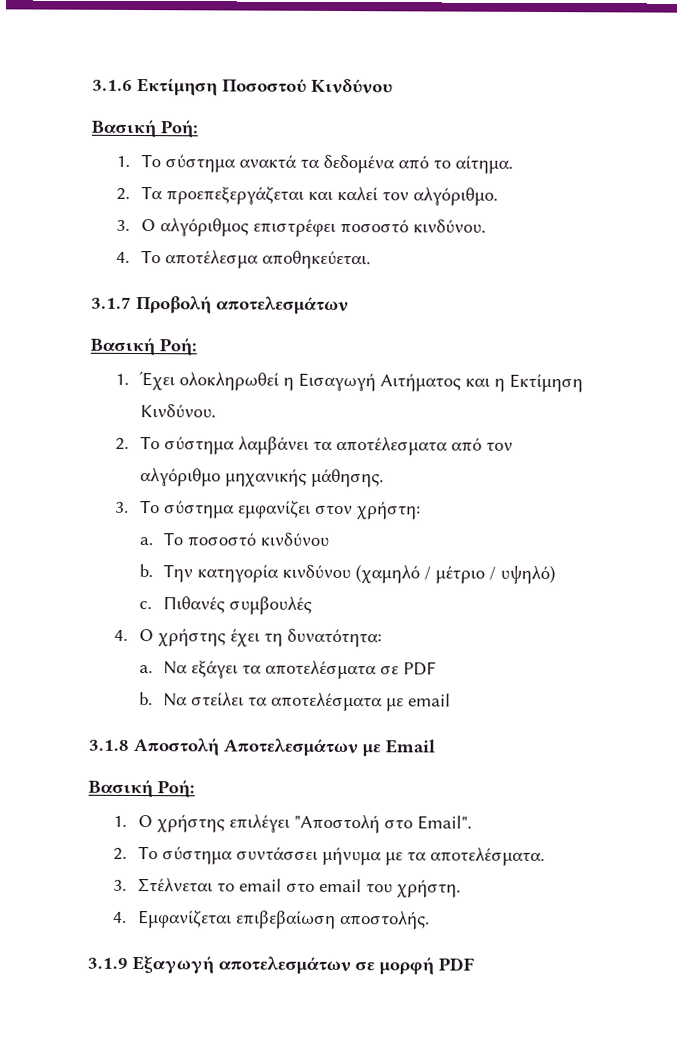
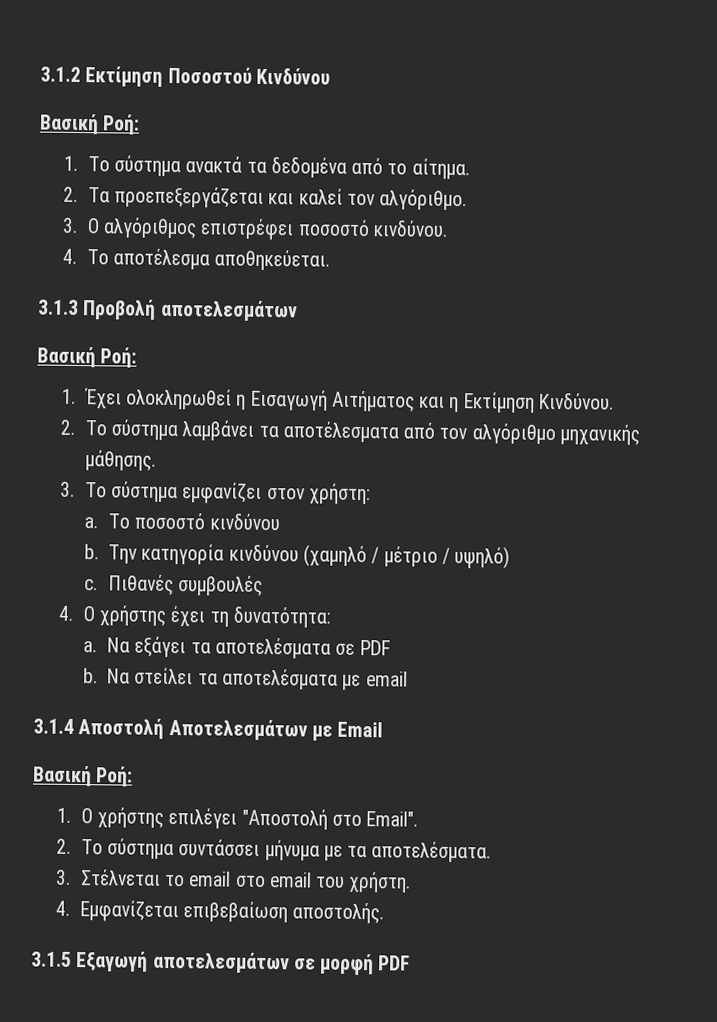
[92,79,133,91] 3.1.6 -> [40,66,81,83] 3.1.2
[91,296,132,309] 3.1.7 -> [38,299,79,316] 3.1.3
[88,739,129,751] 3.1.8 -> [33,718,74,734] 3.1.4
[87,957,128,969] 3.1.9 -> [31,951,72,967] 3.1.5

